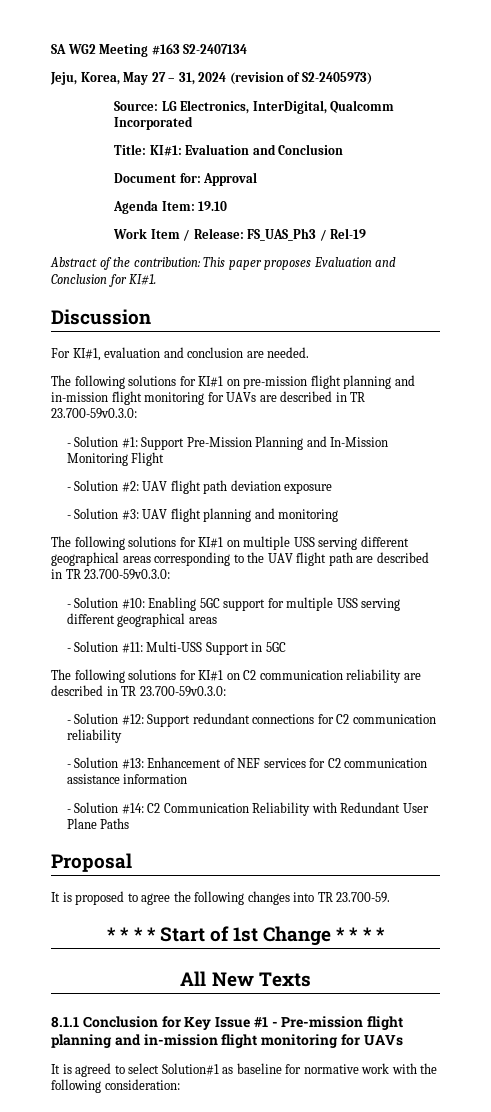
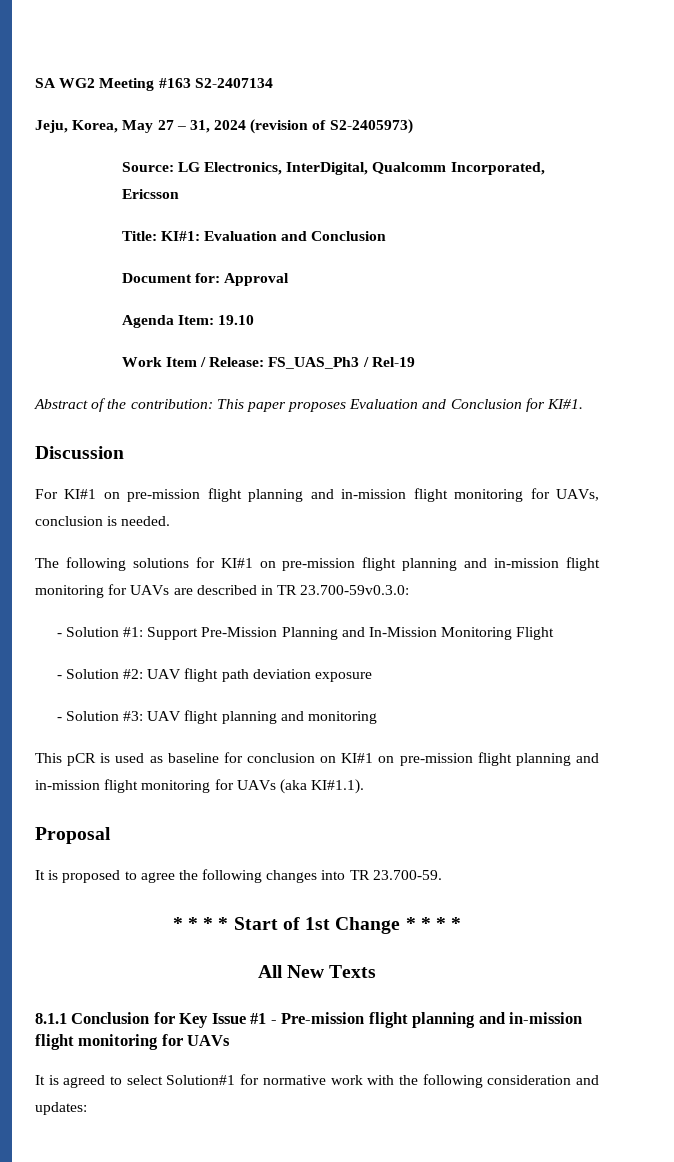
[114,116,194,130] Incorporated -> [450,162,545,175] [121,189,179,199] Incorporated, Ericsson
[72,347,264,361] KI#1, evaluation and conclusion are -> [64,488,599,502] [35,516,118,526] KI#1 on pre-mission flight planning and in-mission flight monitoring for UAVs, conclusion is
[51,536,409,550] [51,552,429,566] [51,569,171,580] [66,597,401,611] [66,613,217,627] [66,641,286,655] [51,669,421,683] [51,685,226,697] [66,713,436,727] [66,729,122,743] [66,757,428,769] [66,774,188,784] [66,802,429,816] [66,818,130,829] The following solutions for KI#1 on multiple USS serving different geographical areas corresponding to the UAV flight path are described in TR 23.700-59v0.3.0: // - Solution #10: Enabling 5GC support for multiple USS serving different geographical areas // - Solution #11: Multi-USS Support in 5GC // The following solutions for KI#1 on C2 communication reliability are described in TR 23.700-59v0.3.0: // - Solution #12: Support redundant connections for C2 communication reliability // - Solution #13: Enhancement of NEF services for C2 communication assistance information // - Solution #14: C2 Communication Reliability with Redundant User Plane Paths -> [35,752,600,766] [35,779,365,794] This pCR is used as baseline for conclusion on KI#1 on pre-mission flight planning and in-mission flight monitoring for UAVs (aka KI#1.1).
[222,1063,282,1074] as baseline -> (236, 1080) none
[104,1079,180,1090] consideration: -> [487,1075,600,1085] [35,1102,87,1115] consideration and updates:

